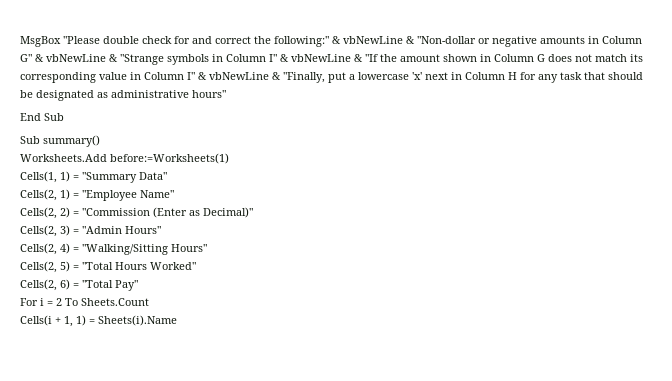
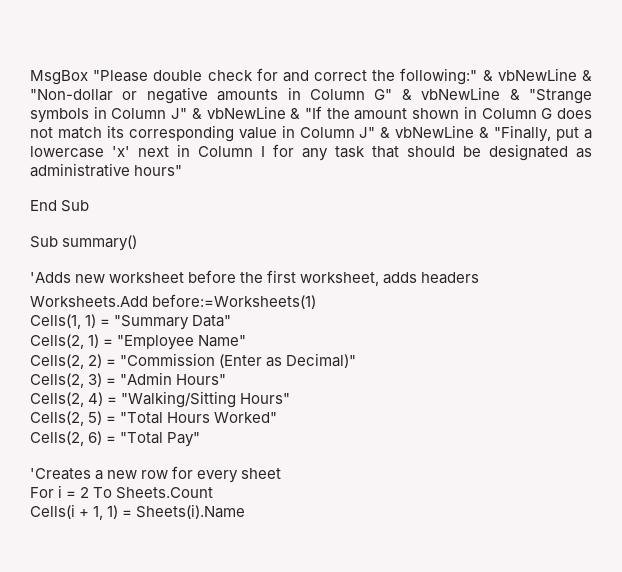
[269,54,277,62] I" -> [171,108,188,119] J"
[187,72,195,80] I" -> [359,127,376,138] J"
[508,72,517,80] H -> [261,146,265,157] I
(100, 141) none -> [30,270,480,286] // 'Adds new worksheet before the first worksheet, adds headers
(138, 285) none -> [30,466,282,483] // 'Creates a new row for every sheet

